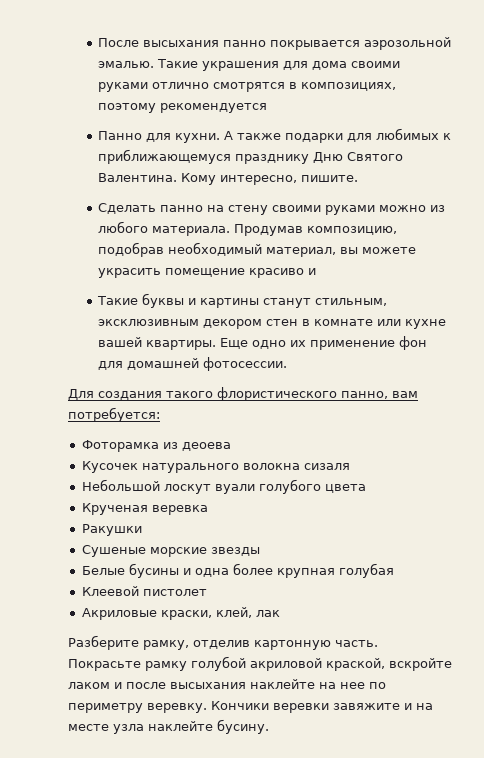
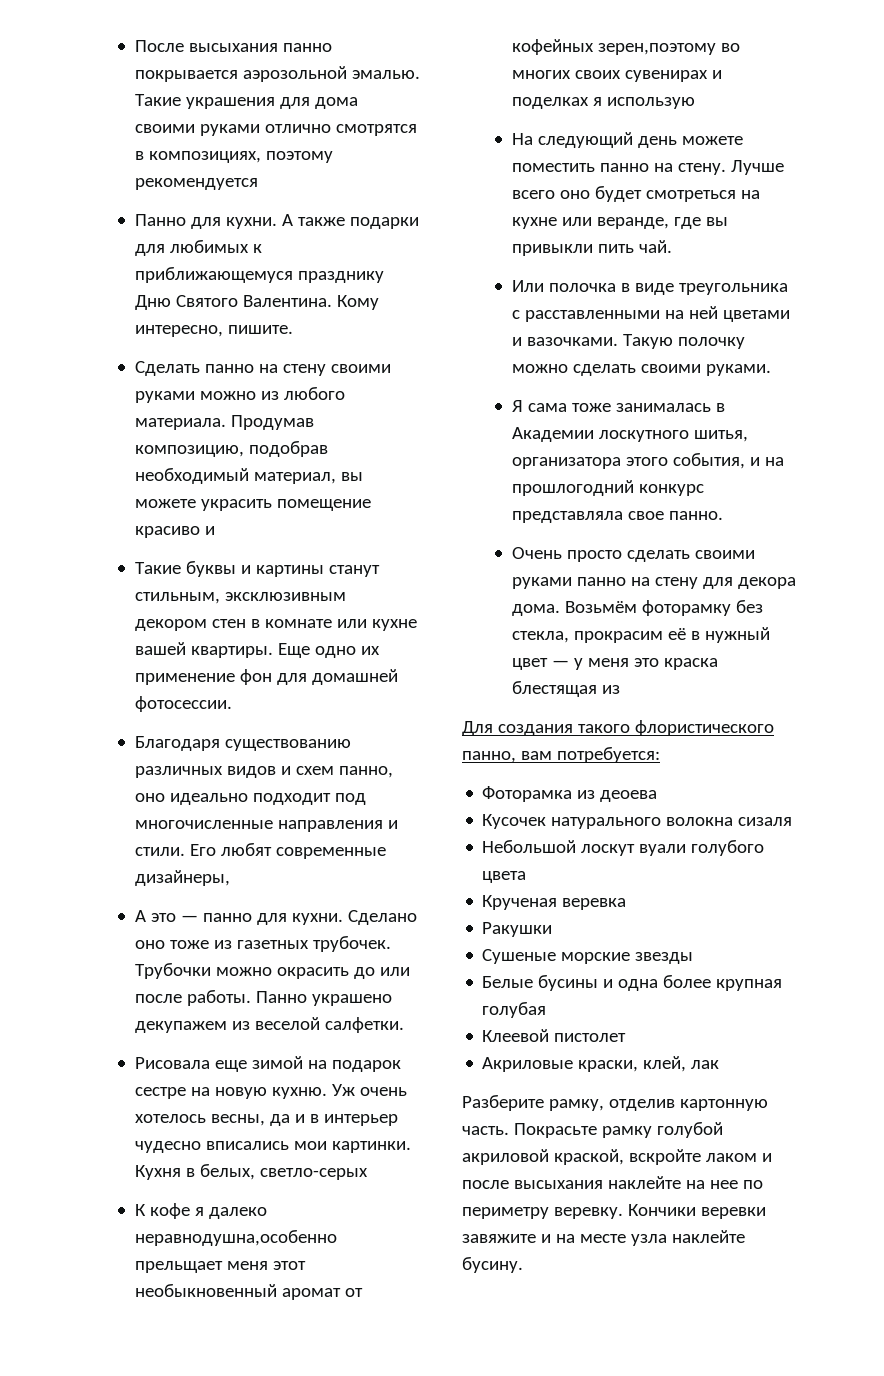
(288, 364) none -> [134,736,351,751] [134,766,393,778] [134,793,366,805] [134,820,398,832] [134,843,386,859] [134,870,230,886] [134,910,417,925] [134,936,391,952] [134,963,410,979] [134,990,392,1006] [134,1017,404,1033] [134,1056,401,1072] [134,1084,407,1099] [134,1114,398,1126] [134,1141,411,1153] [134,1164,368,1180] [134,1203,267,1219] [134,1230,337,1246] [134,1261,306,1273] [134,1284,363,1300] [511,39,740,55] [511,70,722,82] [511,97,695,109] [511,132,743,148] [511,160,784,175] [511,186,760,202] [511,217,728,229] [511,240,672,256] [511,280,788,295] [511,306,790,322] [511,334,745,349] [511,364,771,376] [511,400,725,412] [511,427,748,442] [511,453,784,469] [511,480,704,496] [511,511,723,523] [511,547,755,562] [511,577,796,589] [511,600,763,616] [511,627,770,643] [511,658,718,670] [511,681,620,697] // Благодаря существованию различных видов и схем панно, оно идеально подходит под многочисленные направления и стили. Его любят современные дизайнеры, // А это — панно для кухни. Сделано оно тоже из газетных трубочек. Трубочки можно окрасить до или после работы. Панно украшено декупажем из веселой салфетки. // Рисовала еще зимой на подарок сестре на новую кухню. Уж очень хотелось весны, да и в интерьер чудесно вписались мои картинки. Кухня в белых, светло-серых // К кофе я далеко неравнодушна,особенно прельщает меня этот необыкновенный аромат от кофейных зерен,поэтому во многих своих сувенирах и поделках я использую // На следующий день можете поместить панно на стену. Лучше всего оно будет смотреться на кухне или веранде, где вы привыкли пить чай. // Или полочка в виде треугольника с расставленными на ней цветами и вазочками. Такую полочку можно сделать своими руками. // Я сама тоже занималась в Академии лоскутного шитья, организатора этого события, и на прошлогодний конкурс представляла свое панно. // Очень просто сделать своими руками панно на стену для декора дома. Возьмём фоторамку без стекла, прокрасим её в нужный цвет — у меня это краска блестящая из

